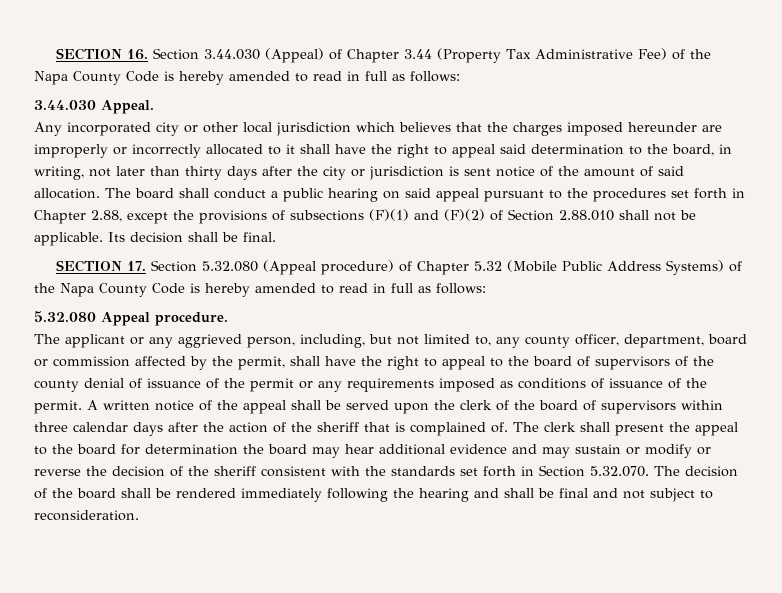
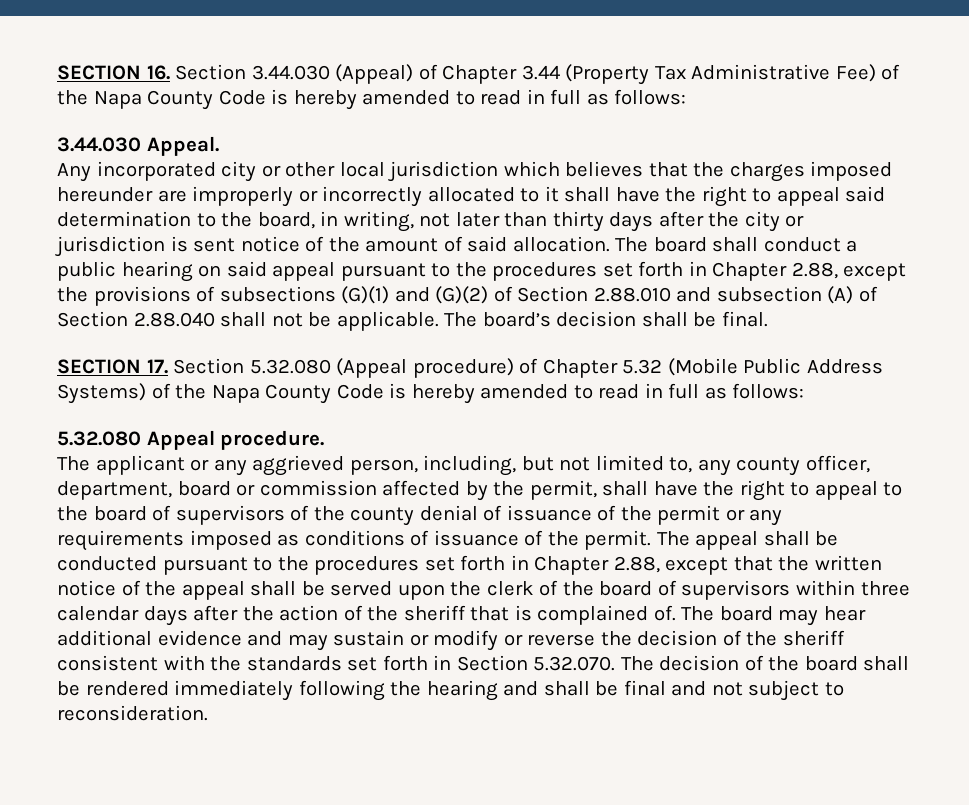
[369,209,614,221] (F)(1) and (F)(2) of Section 2.88.010 -> [341,286,878,304] [57,311,215,327] (G)(1) and (G)(2) of Section 2.88.010 and subsection (A) of Section 2.88.040
[108,232,125,242] Its -> [444,312,551,327] The board’s
[87,400,98,410] A -> [656,531,839,550] [57,555,810,575] The appeal shall be conducted pursuant to the procedures set forth in Chapter 2.88, except that the
[544,422,738,436] [34,444,264,455] clerk shall present the appeal to the board for determination the -> (715, 613) none

